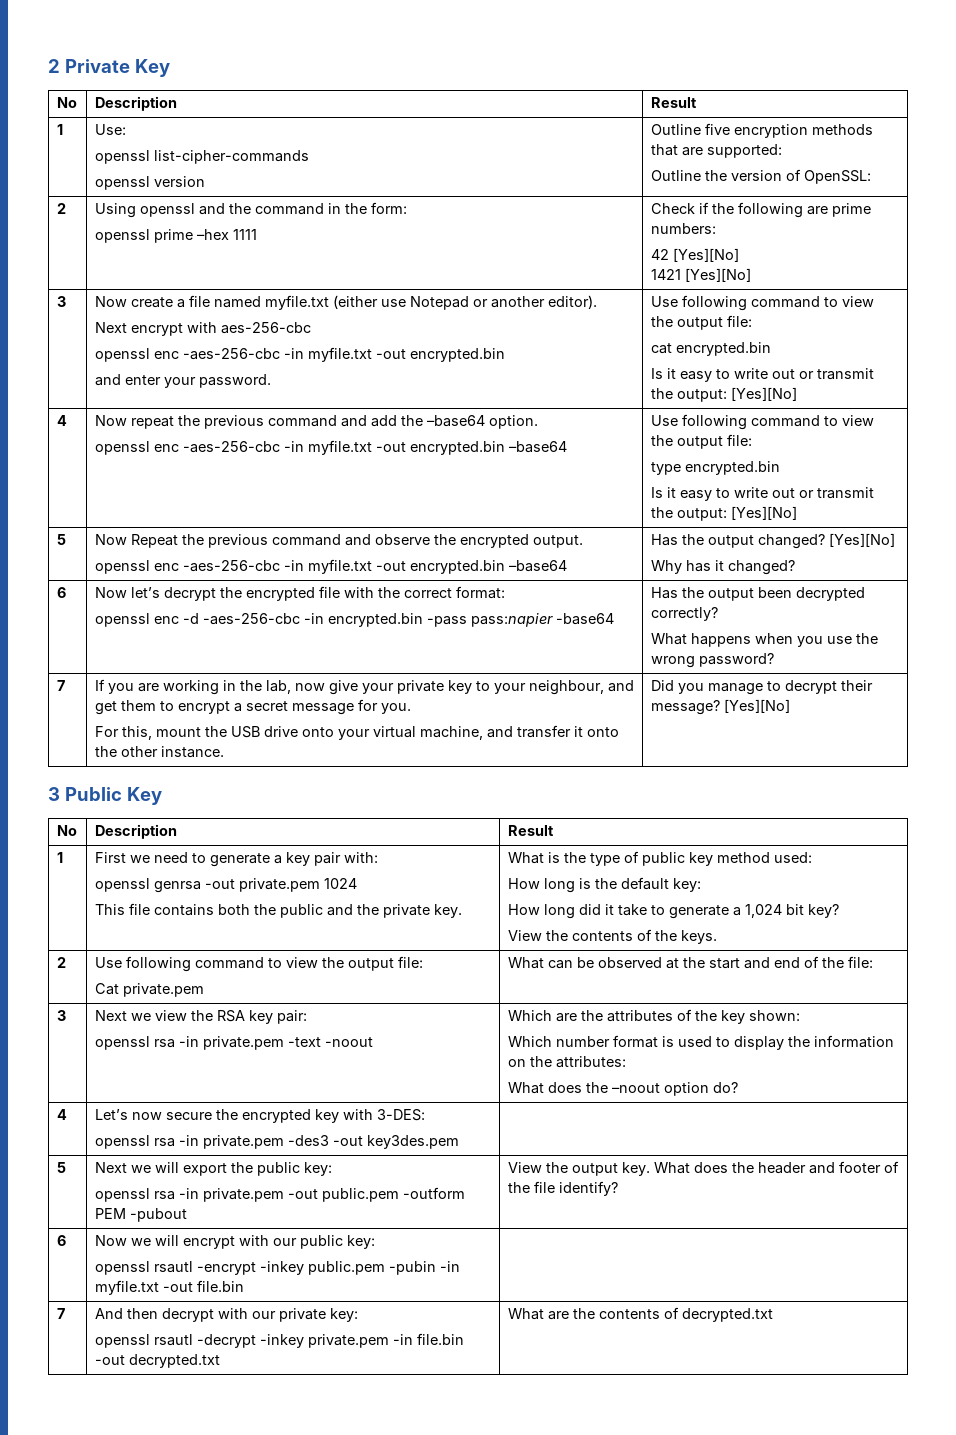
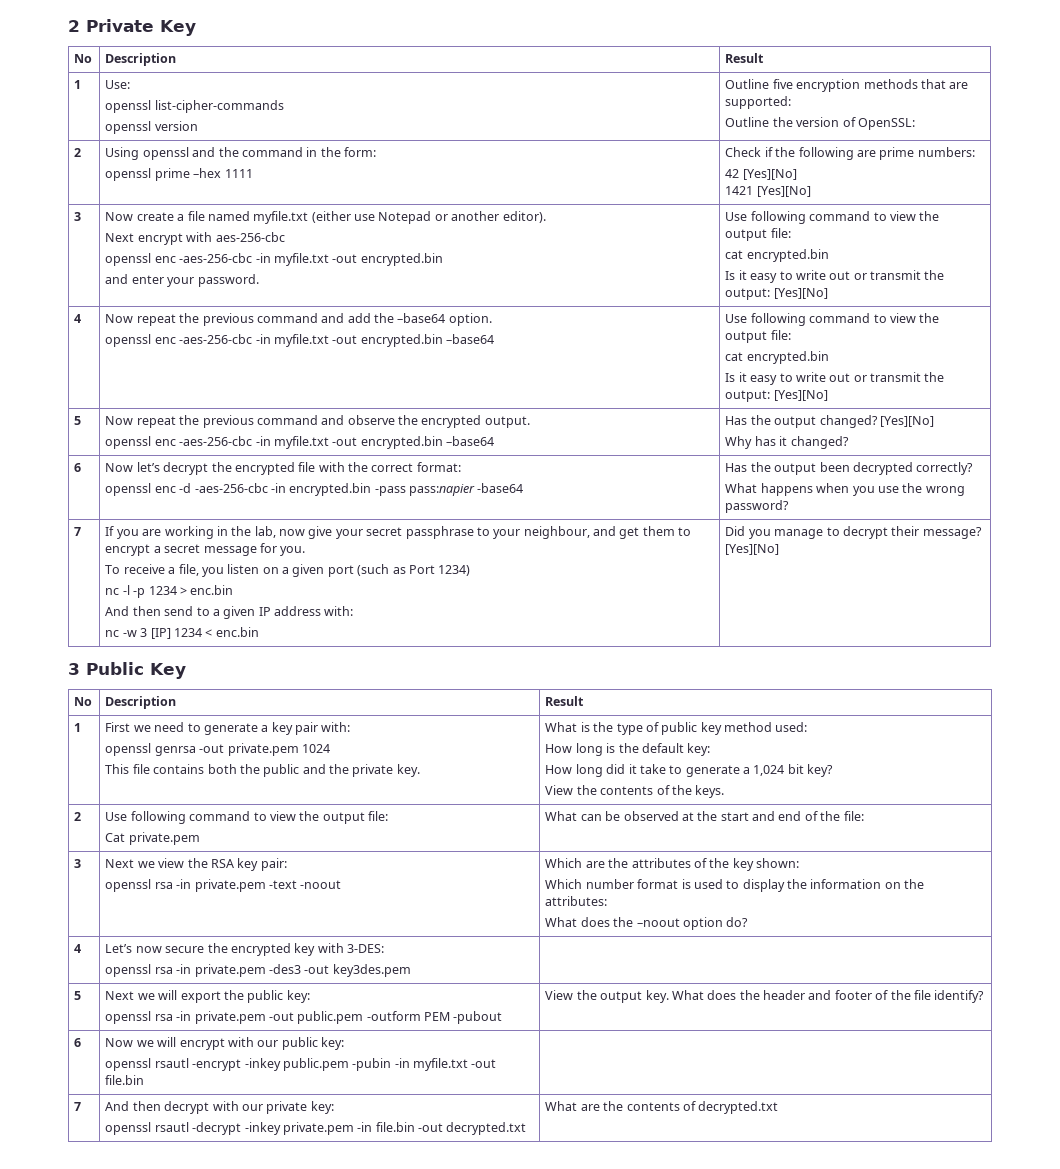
[650,462,681,475] type -> [725,352,744,361] cat
[130,534,178,548] Repeat -> [136,416,176,428] repeat
[396,680,472,694] private key -> [366,526,474,539] secret passphrase
[94,725,619,740] [94,746,224,758] For this, mount the USB drive onto your virtual machine, and transfer it onto the other instance. -> [105,564,471,577] [105,585,234,598] [105,606,354,619] [105,627,259,639] To receive a file, you listen on a given port (such as Port 1234) // nc -l -p 1234 > enc.bin // And then send to a given IP address with: // nc -w 3 [IP] 1234 < enc.bin

